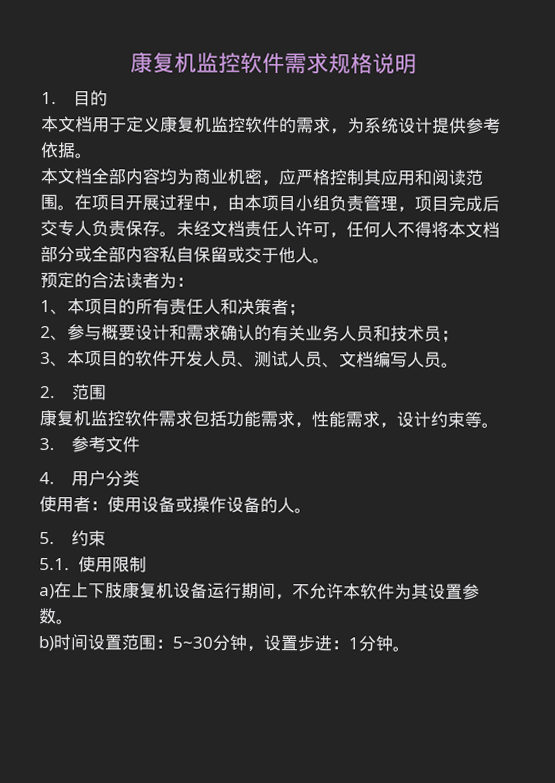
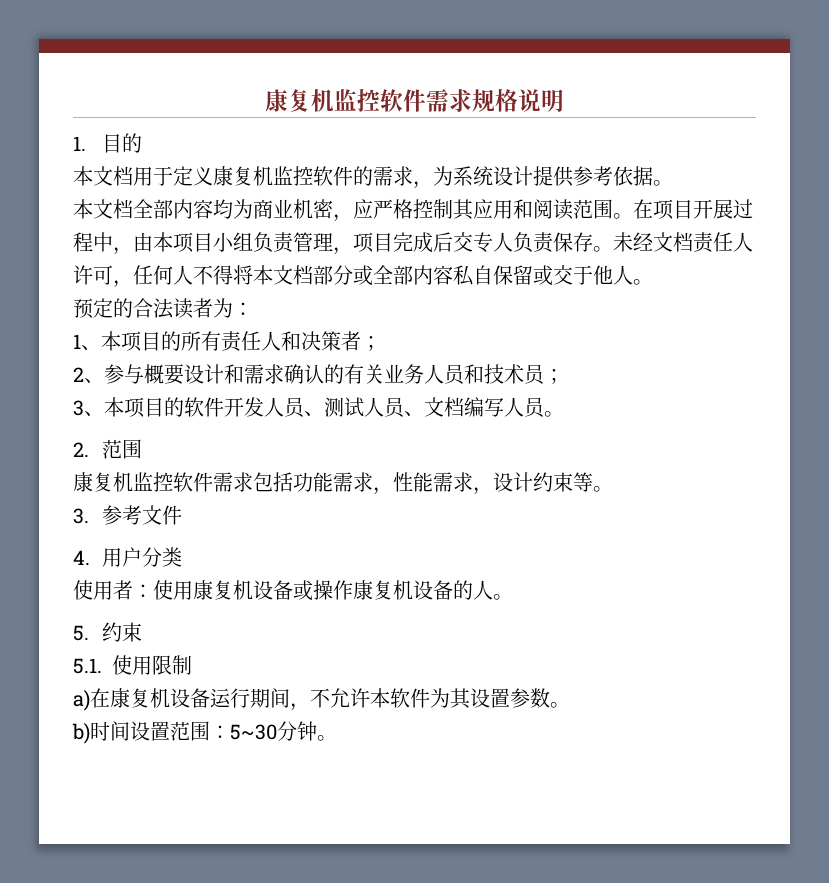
(142, 505) none -> [193,580,253,600] 康复机
(227, 504) none -> [353,580,413,600] 康复机
[71,582,123,599] 上下肢 -> (110, 698) none
[246,634,393,652] ，设置步进：1分钟 -> (317, 731) none

